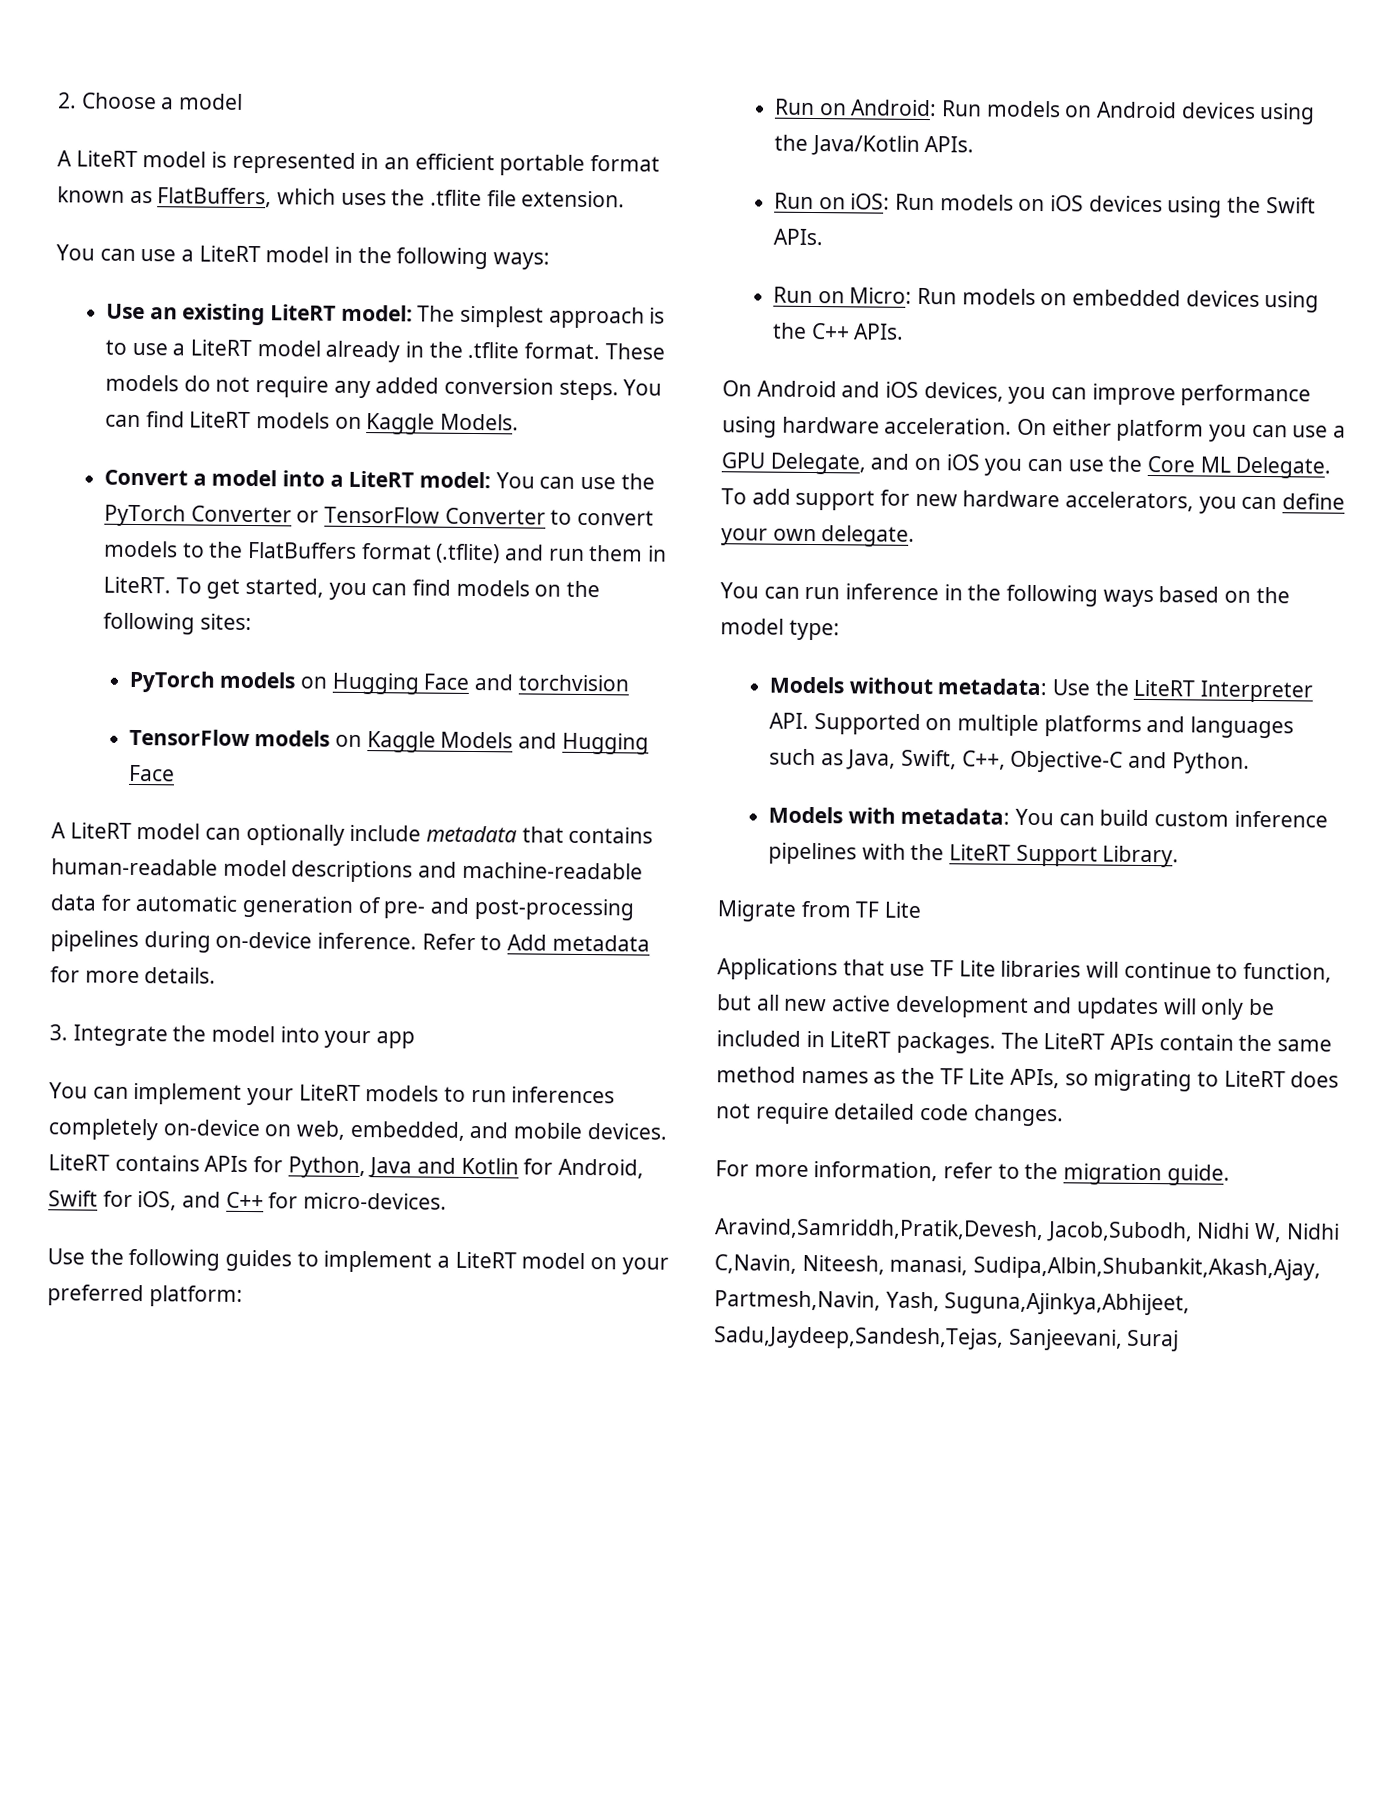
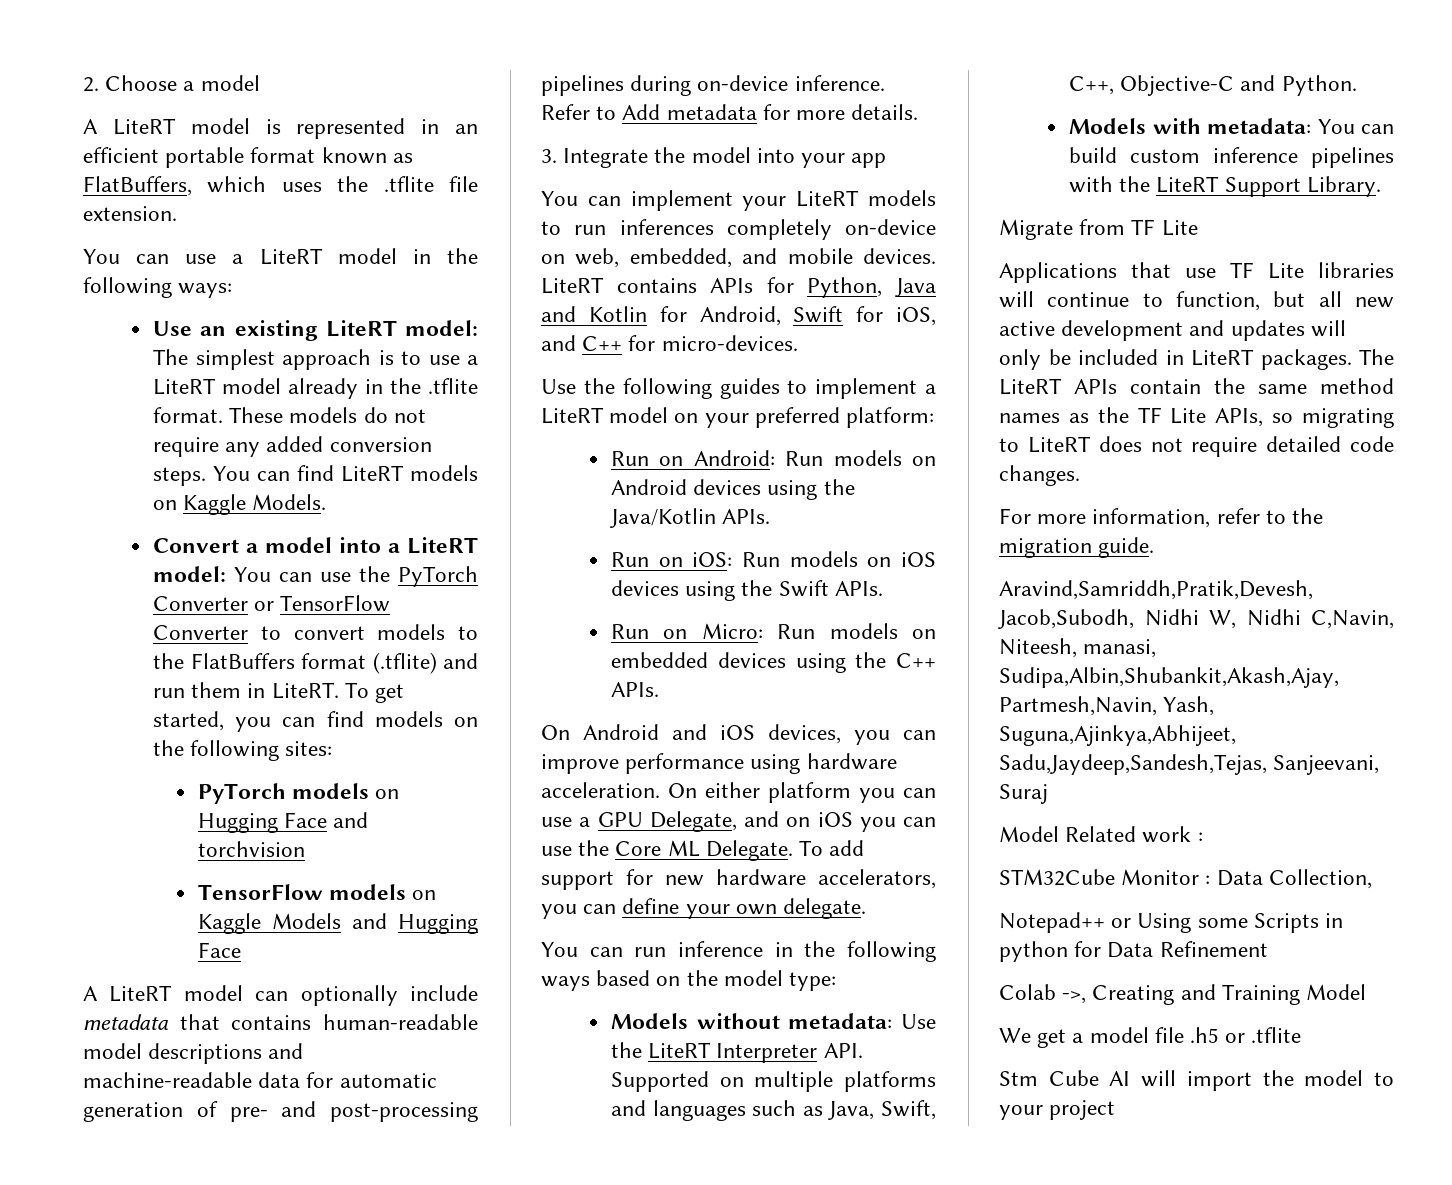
(1180, 1340) none -> [999,826,1203,843] [999,869,1372,889] [999,912,1344,933] [999,941,1268,962] [999,984,1367,1005] [999,1027,1302,1048] [999,1070,1394,1091] [999,1100,1116,1120] // Model Related work : // STM32Cube Monitor : Data Collection, // Notepad++ or Using some Scripts in python for Data Refinement // Colab ->, Creating and Training Model // We get a model file .h5 or .tflite // Stm Cube AI will import the model to your project

